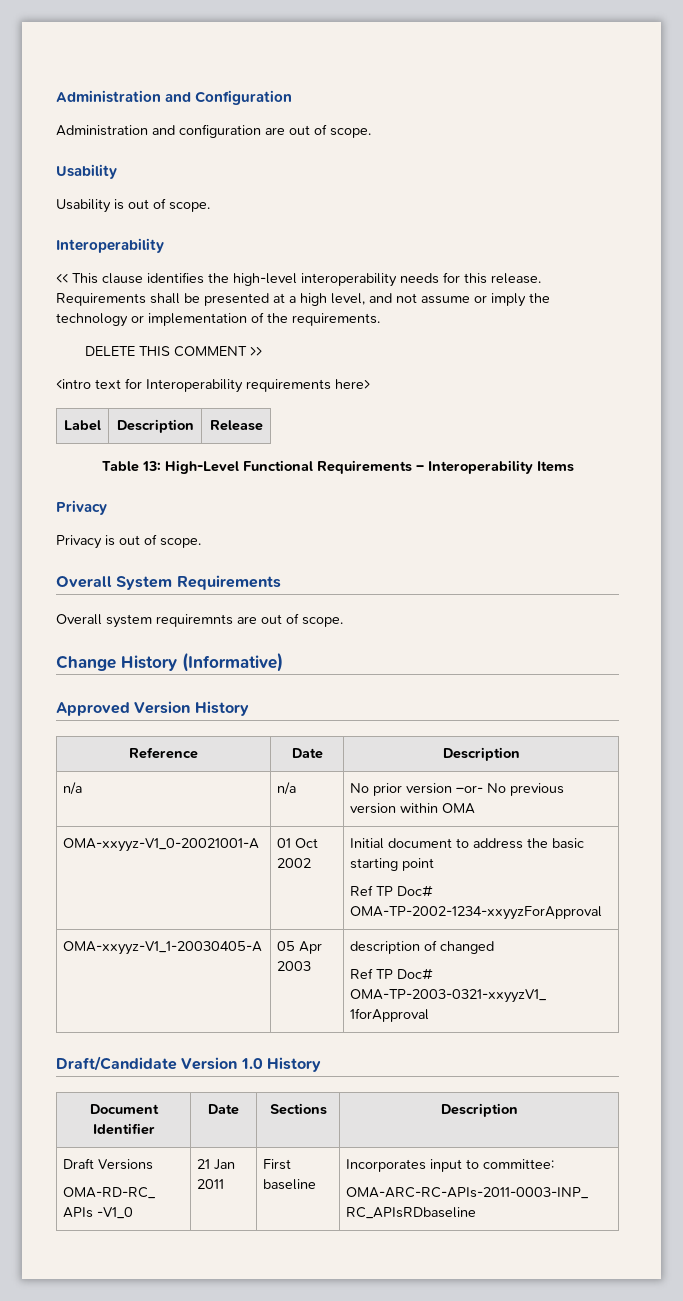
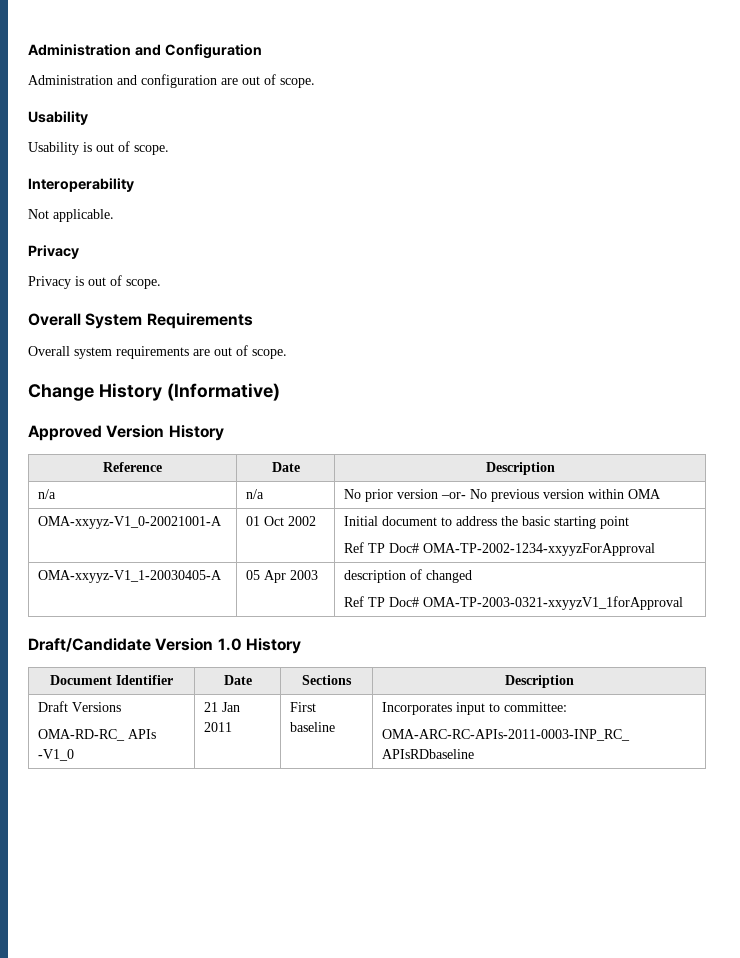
[56,272,541,287] [56,293,550,307] [56,312,380,327] [84,346,262,357] [56,378,370,393] [64,420,101,431] [116,419,194,433] [209,420,263,431] [101,460,574,474] << This clause identifies the high-level interoperability needs for this release. Requirements shall be presented at a high level, and not assume or imply the technology or implementation of the requirements. // DELETE THIS COMMENT >> // <intro text for Interoperability requirements here> // Label | Description | Release // Table 13: High-Level Functional Requirements – Interoperability Items -> [28,209,114,222] Not applicable.
[156,614,233,627] requiremnts -> [116,346,189,359] requirements

